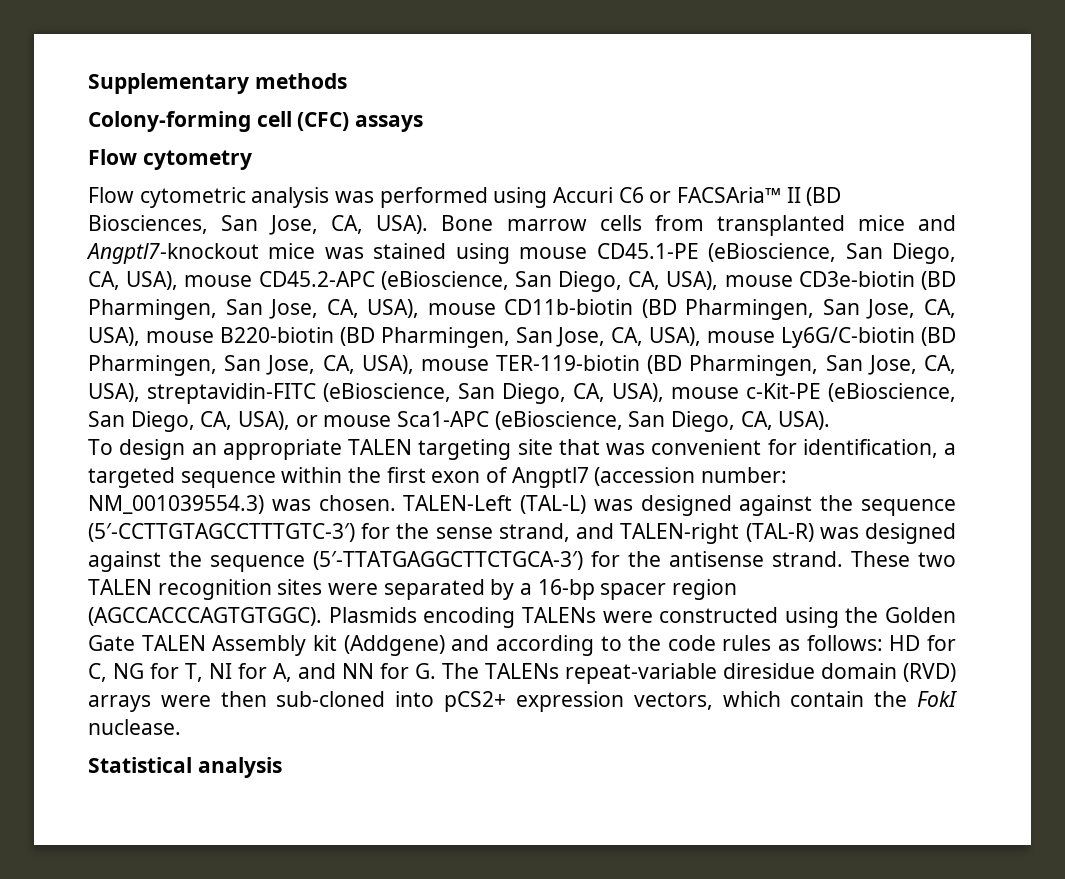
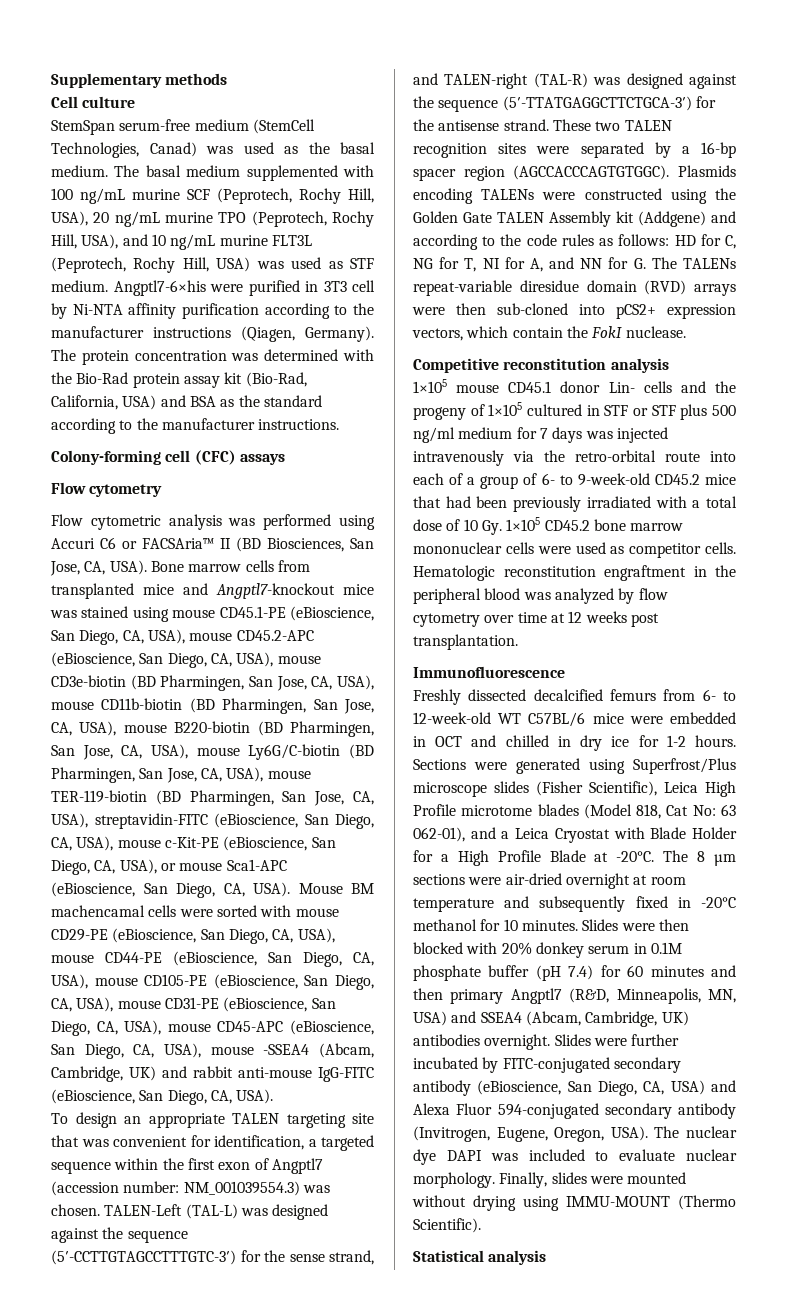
(347, 81) none -> [51,96,136,108] [51,119,315,135] [51,142,375,158] [51,165,374,181] [51,188,374,204] [51,211,374,227] [51,234,312,250] [51,257,374,273] [51,280,375,296] [51,303,375,319] [51,326,374,342] [51,349,375,365] [51,372,307,388] [51,395,322,410] [51,418,340,434] // Cell culture // StemSpan serum-free medium (StemCell Technologies, Canad) was used as the basal medium. The basal medium supplemented with 100 ng/mL murine SCF (Peprotech, Rochy Hill, USA), 20 ng/mL murine TPO (Peprotech, Rochy Hill, USA), and 10 ng/mL murine FLT3L (Peprotech, Rochy Hill, USA) was used as STF medium. Angptl7-6×his were purified in 3T3 cell by Ni-NTA affinity purification according to the manufacturer instructions (Qiagen, Germany). The protein concentration was determined with the Bio-Rad protein assay kit (Bio-Rad, California, USA) and BSA as the standard according to the manufacturer instructions.
(831, 420) none -> [298,883,374,894] [51,905,339,917] [51,928,335,944] [51,951,374,967] [51,974,374,990] [51,997,336,1012] [51,1020,374,1036] [51,1043,374,1059] [51,1066,374,1082] [51,1089,274,1105] Mouse BM machencamal cells were sorted with mouse CD29-PE (eBioscience, San Diego, CA, USA), mouse CD44-PE (eBioscience, San Diego, CA, USA), mouse CD105-PE (eBioscience, San Diego, CA, USA), mouse CD31-PE (eBioscience, San Diego, CA, USA), mouse CD45-APC (eBioscience, San Diego, CA, USA), mouse -SSEA4 (Abcam, Cambridge, UK) and rabbit anti-mouse IgG-FITC (eBioscience, San Diego, CA, USA).
(181, 727) none -> [413,358,669,373] [413,379,736,393] [413,402,736,420] [413,427,668,443] [413,450,736,466] [413,473,736,489] [413,496,737,512] [413,517,684,535] [413,542,736,558] [413,565,736,581] [413,588,668,604] [413,611,659,627] [413,634,518,650] [413,666,565,678] [413,689,736,705] [413,712,736,727] [413,735,736,751] [413,758,736,774] [413,781,736,797] [413,804,736,819] [413,827,737,843] [413,850,736,866] [413,873,686,889] [413,896,736,912] [413,919,689,931] [413,942,682,958] [413,965,736,981] [413,988,736,1004] [413,1011,689,1027] [413,1034,680,1050] [413,1057,681,1073] [413,1080,736,1096] [413,1103,736,1119] [413,1126,737,1142] [413,1149,737,1165] [413,1172,687,1188] [412,1195,736,1211] [413,1218,481,1233] // Competitive reconstitution analysis // 1×105 mouse CD45.1 donor Lin- cells and the progeny of 1×105 cultured in STF or STF plus 500 ng/ml medium for 7 days was injected intravenously via the retro-orbital route into each of a group of 6- to 9-week-old CD45.2 mice that had been previously irradiated with a total dose of 10 Gy. 1×105 CD45.2 bone marrow mononuclear cells were used as competitor cells. Hematologic reconstitution engraftment in the peripheral blood was analyzed by flow cytometry over time at 12 weeks post transplantation. // Immunofluorescence // Freshly dissected decalcified femurs from 6- to 12-week-old WT C57BL/6 mice were embedded in OCT and chilled in dry ice for 1-2 hours. Sections were generated using Superfrost/Plus microscope slides (Fisher Scientific), Leica High Profile microtome blades (Model 818, Cat No: 63 062-01), and a Leica Cryostat with Blade Holder for a High Profile Blade at -20°C. The 8 µm sections were air-dried overnight at room temperature and subsequently fixed in -20°C methanol for 10 minutes. Slides were then blocked with 20% donkey serum in 0.1M phosphate buffer (pH 7.4) for 60 minutes and then primary Angptl7 (R&D, Minneapolis, MN, USA) and SSEA4 (Abcam, Cambridge, UK) antibodies overnight. Slides were further incubated by FITC-conjugated secondary antibody (eBioscience, San Diego, CA, USA) and Alexa Fluor 594-conjugated secondary antibody (Invitrogen, Eugene, Oregon, USA). The nuclear dye DAPI was included to evaluate nuclear morphology. Finally, slides were mounted without drying using IMMU-MOUNT (Thermo Scientific).

